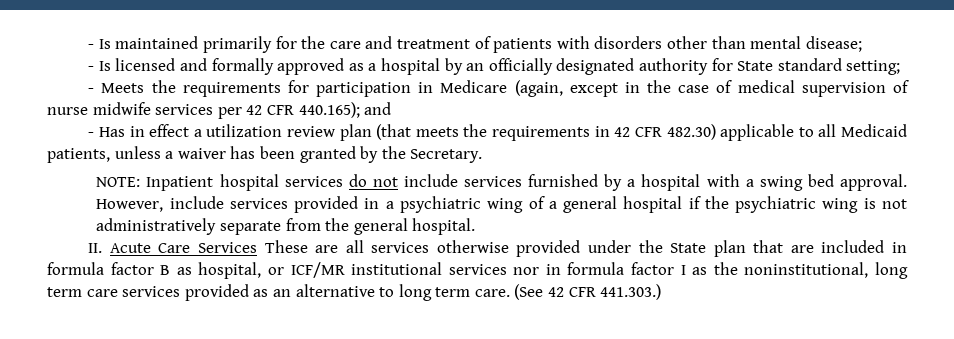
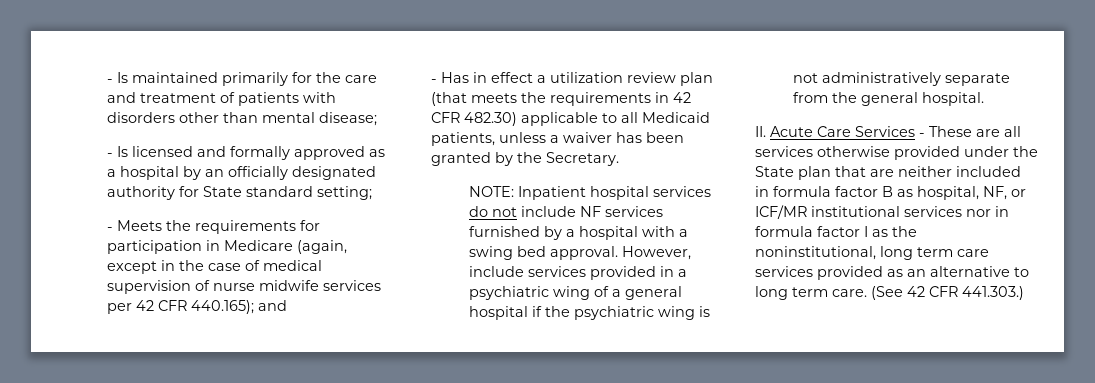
(458, 180) none -> [580,206,602,217] NF
(257, 247) none -> [919,133,925,137] -
(814, 249) none -> [898,166,952,177] neither
(262, 270) none -> [983,186,1007,200] NF,

